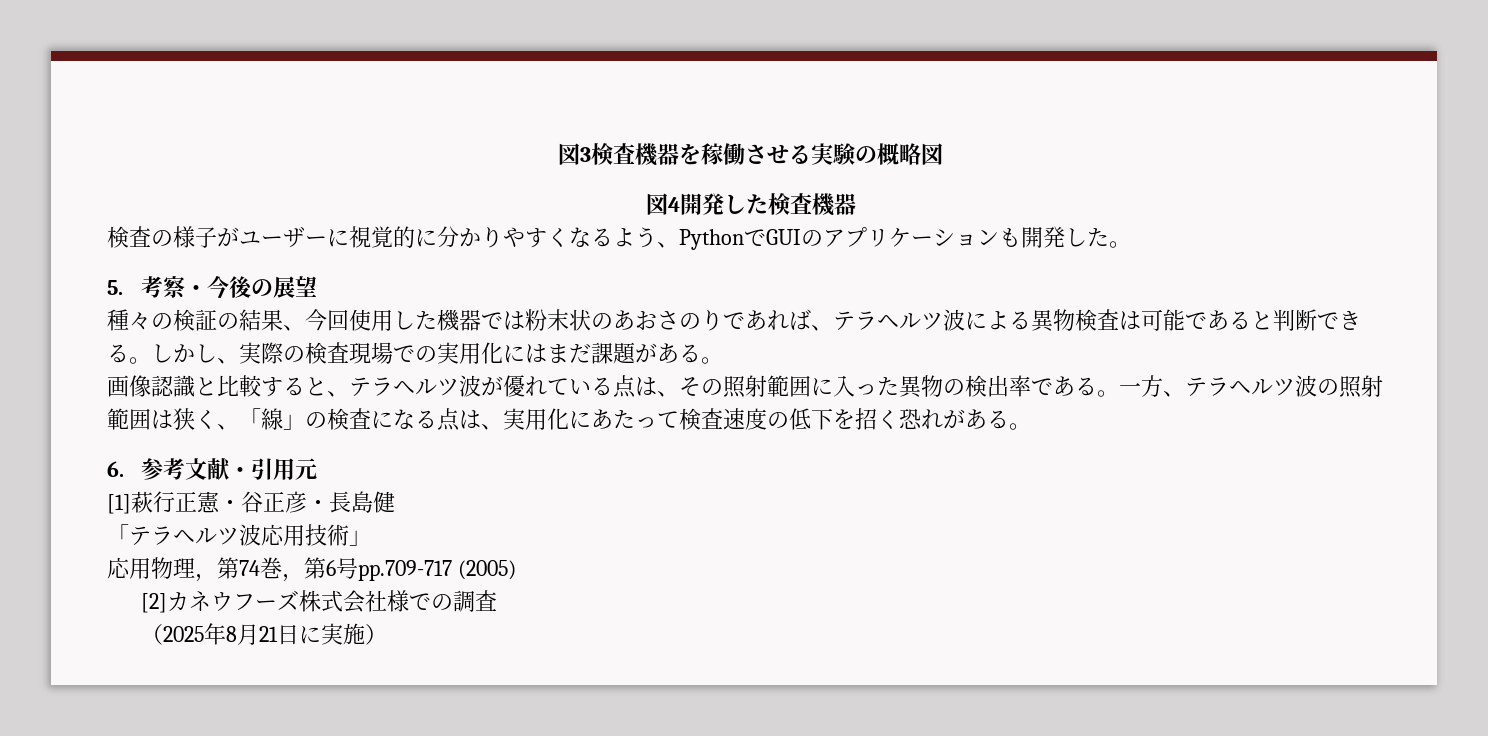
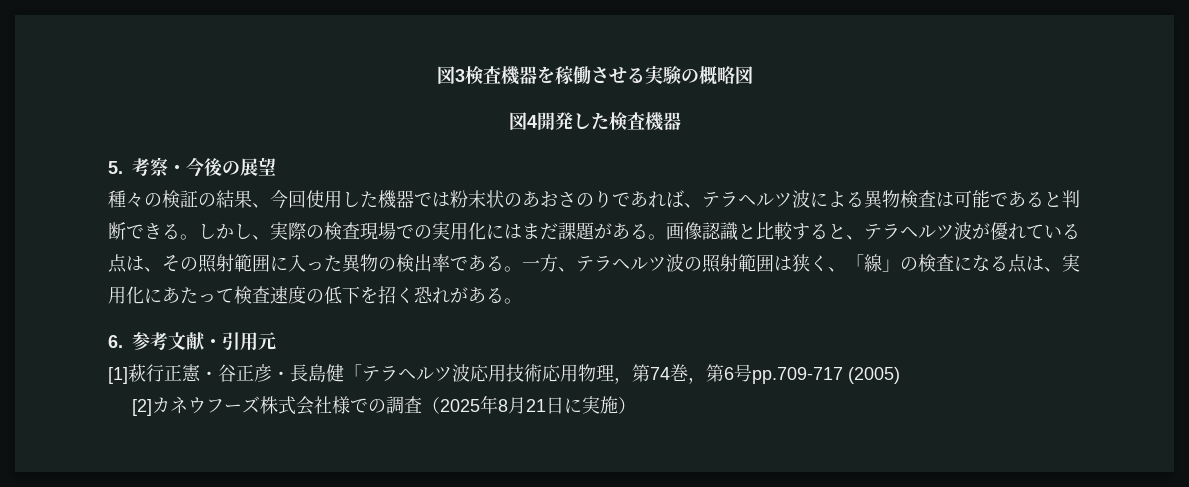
[107,226,1131,250] // 検査の様子がユーザーに視覚的に分かりやすくなるよう、PythonでGUIのアプリケーションも開発した。 -> (681, 121) none
(723, 360) // -> (666, 237) none
(395, 502) // -> (344, 373) none
[349,530,371,546] 」 // -> (542, 373) none
(498, 600) // -> (423, 404) none

